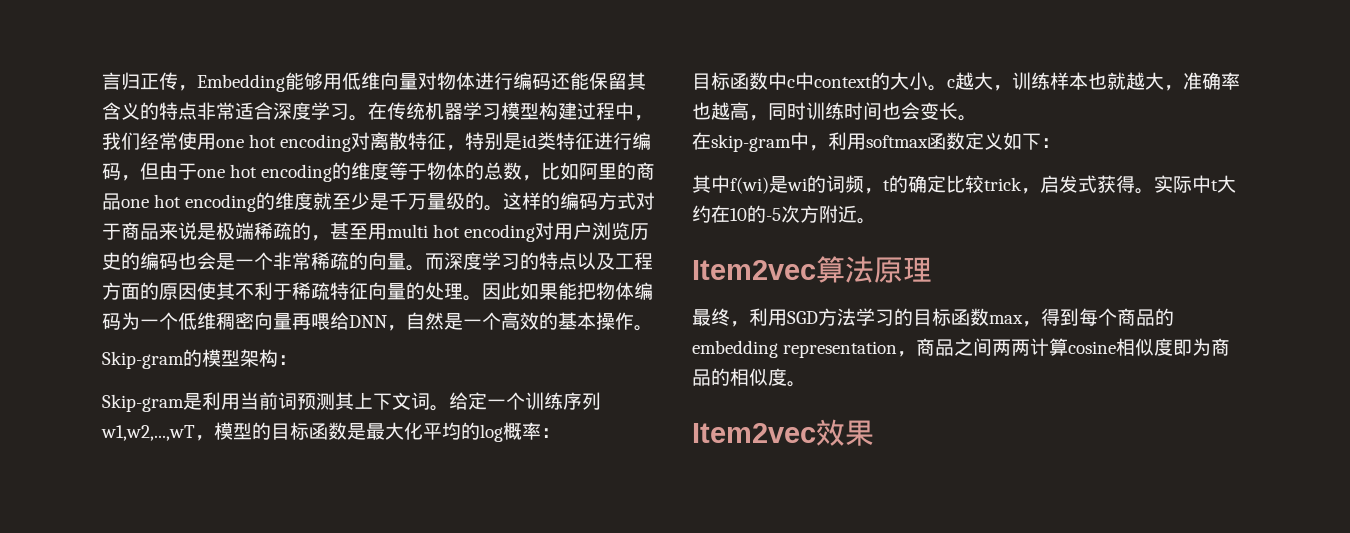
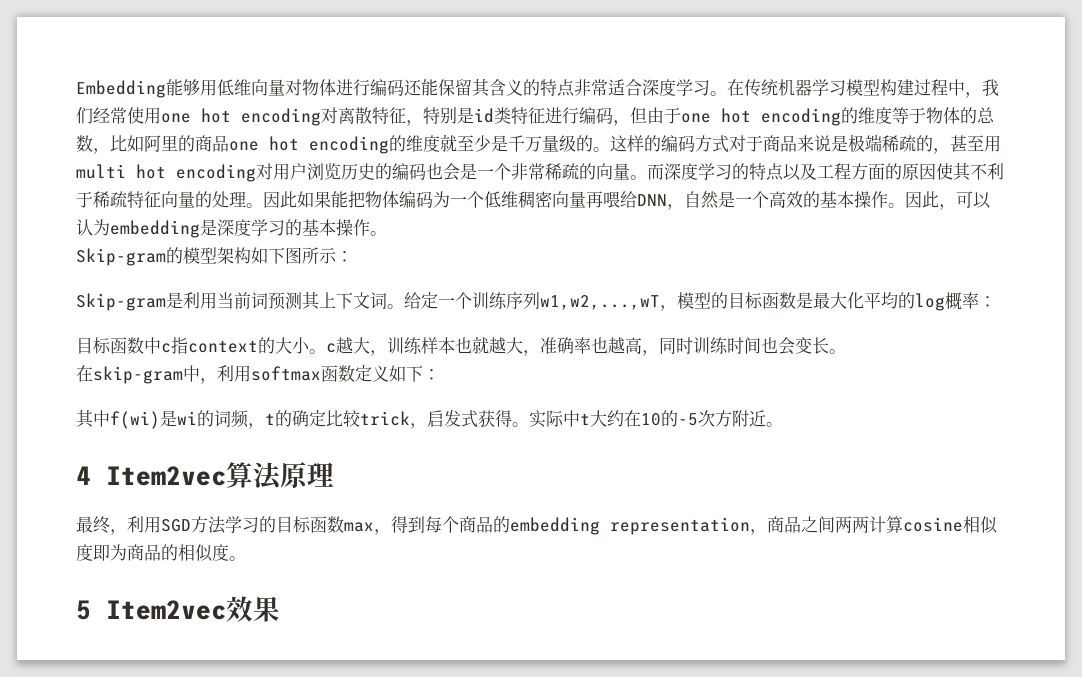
[102,72,197,91] 言归正传， -> (76, 89) none
(653, 328) none -> [905,191,991,210] [76,219,387,238] 因此，可以认为embedding是深度学习的基本操作。
(278, 358) none -> [251,247,337,264] 如下图所示
[795,72,814,90] 中 -> [171,337,188,354] 指
(876, 221) none -> [76,466,91,485] 4
(806, 384) none -> [76,600,91,620] 5

